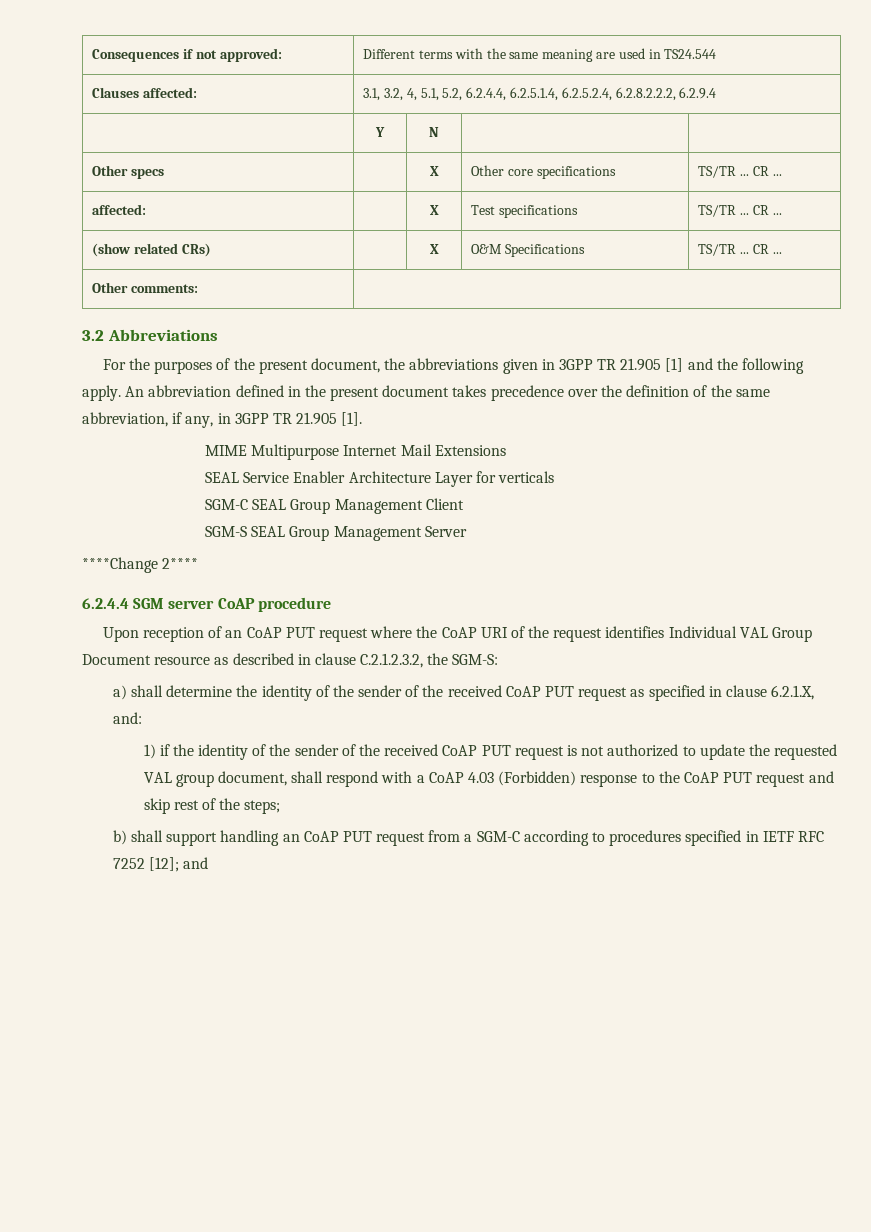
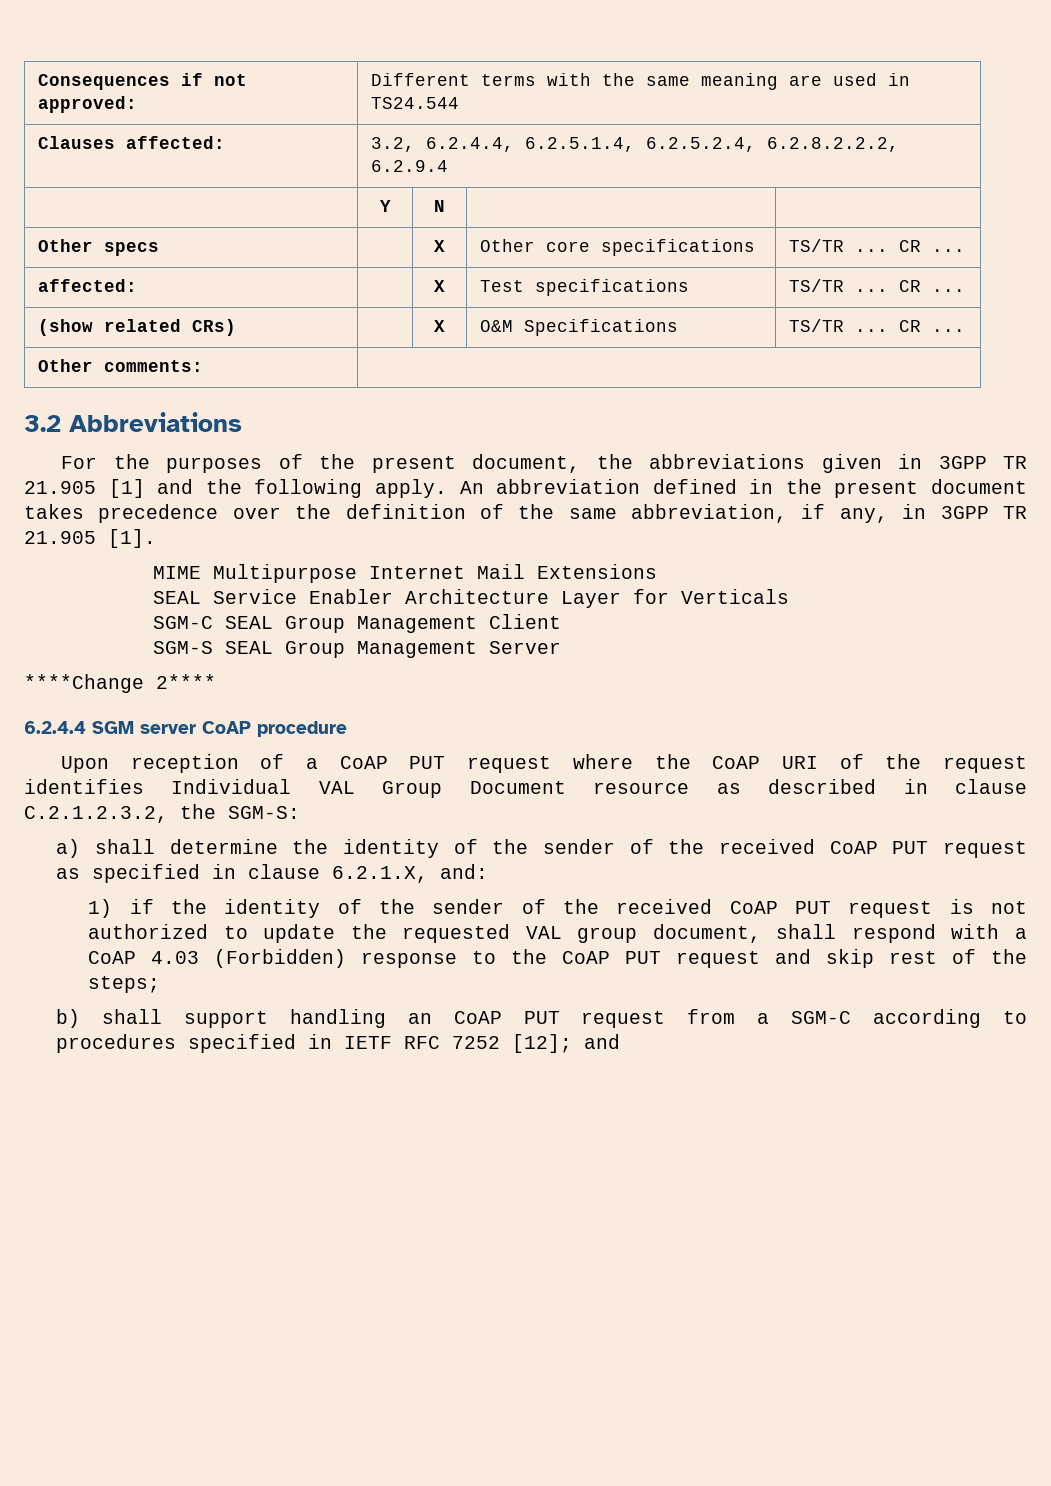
[363,88,463,101] 3.1, 3.2, 4, 5.1, 5.2, -> [371,137,416,152] 3.2,
[498,471,555,483] verticals -> [680,589,789,604] Verticals
[225,630,243,638] an -> [306,758,319,769] a

